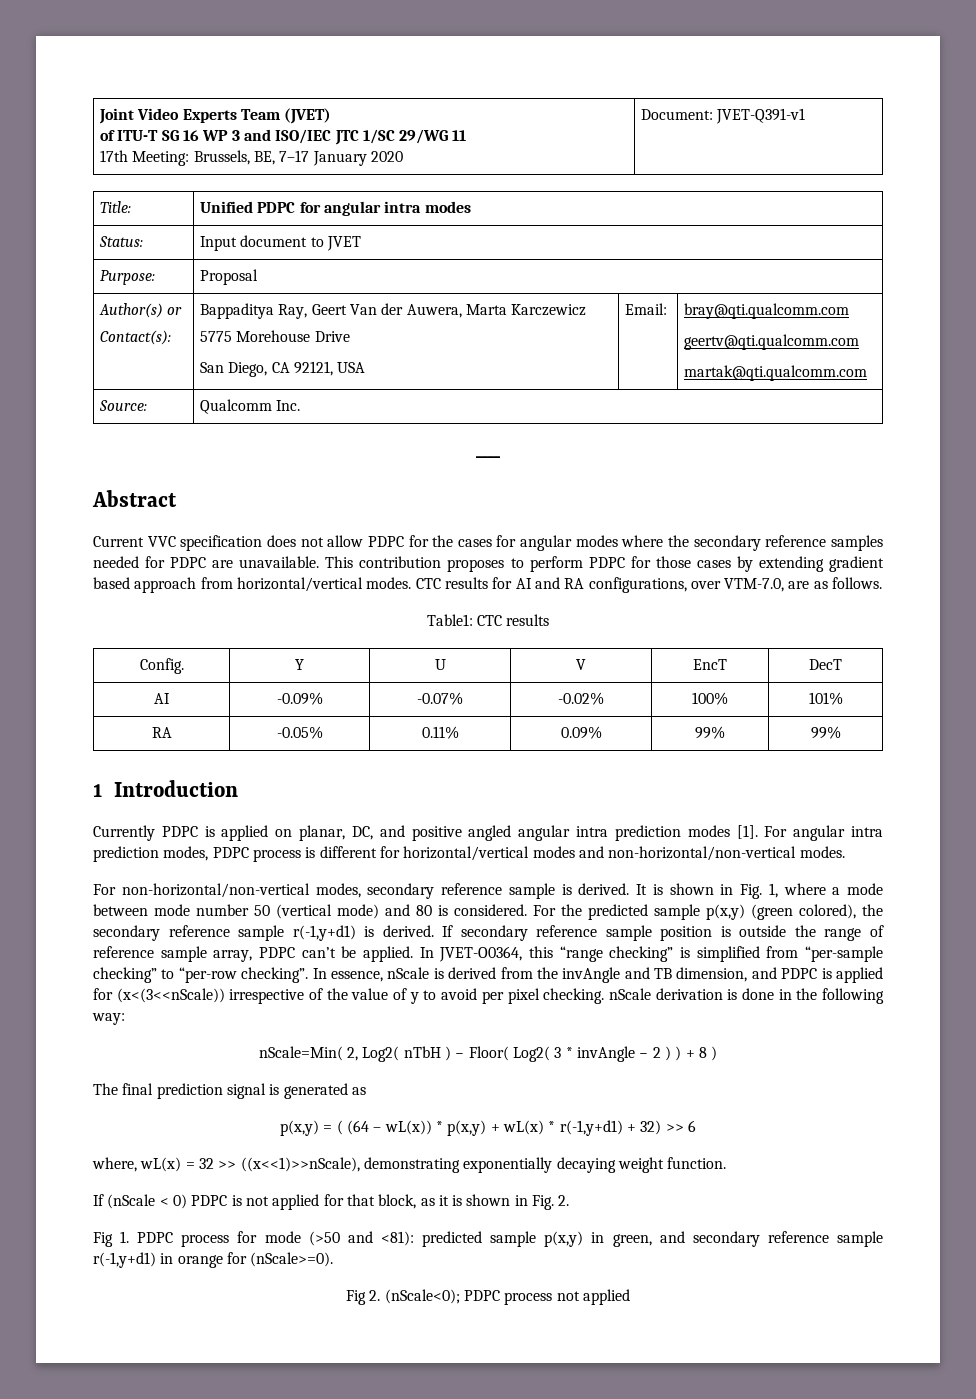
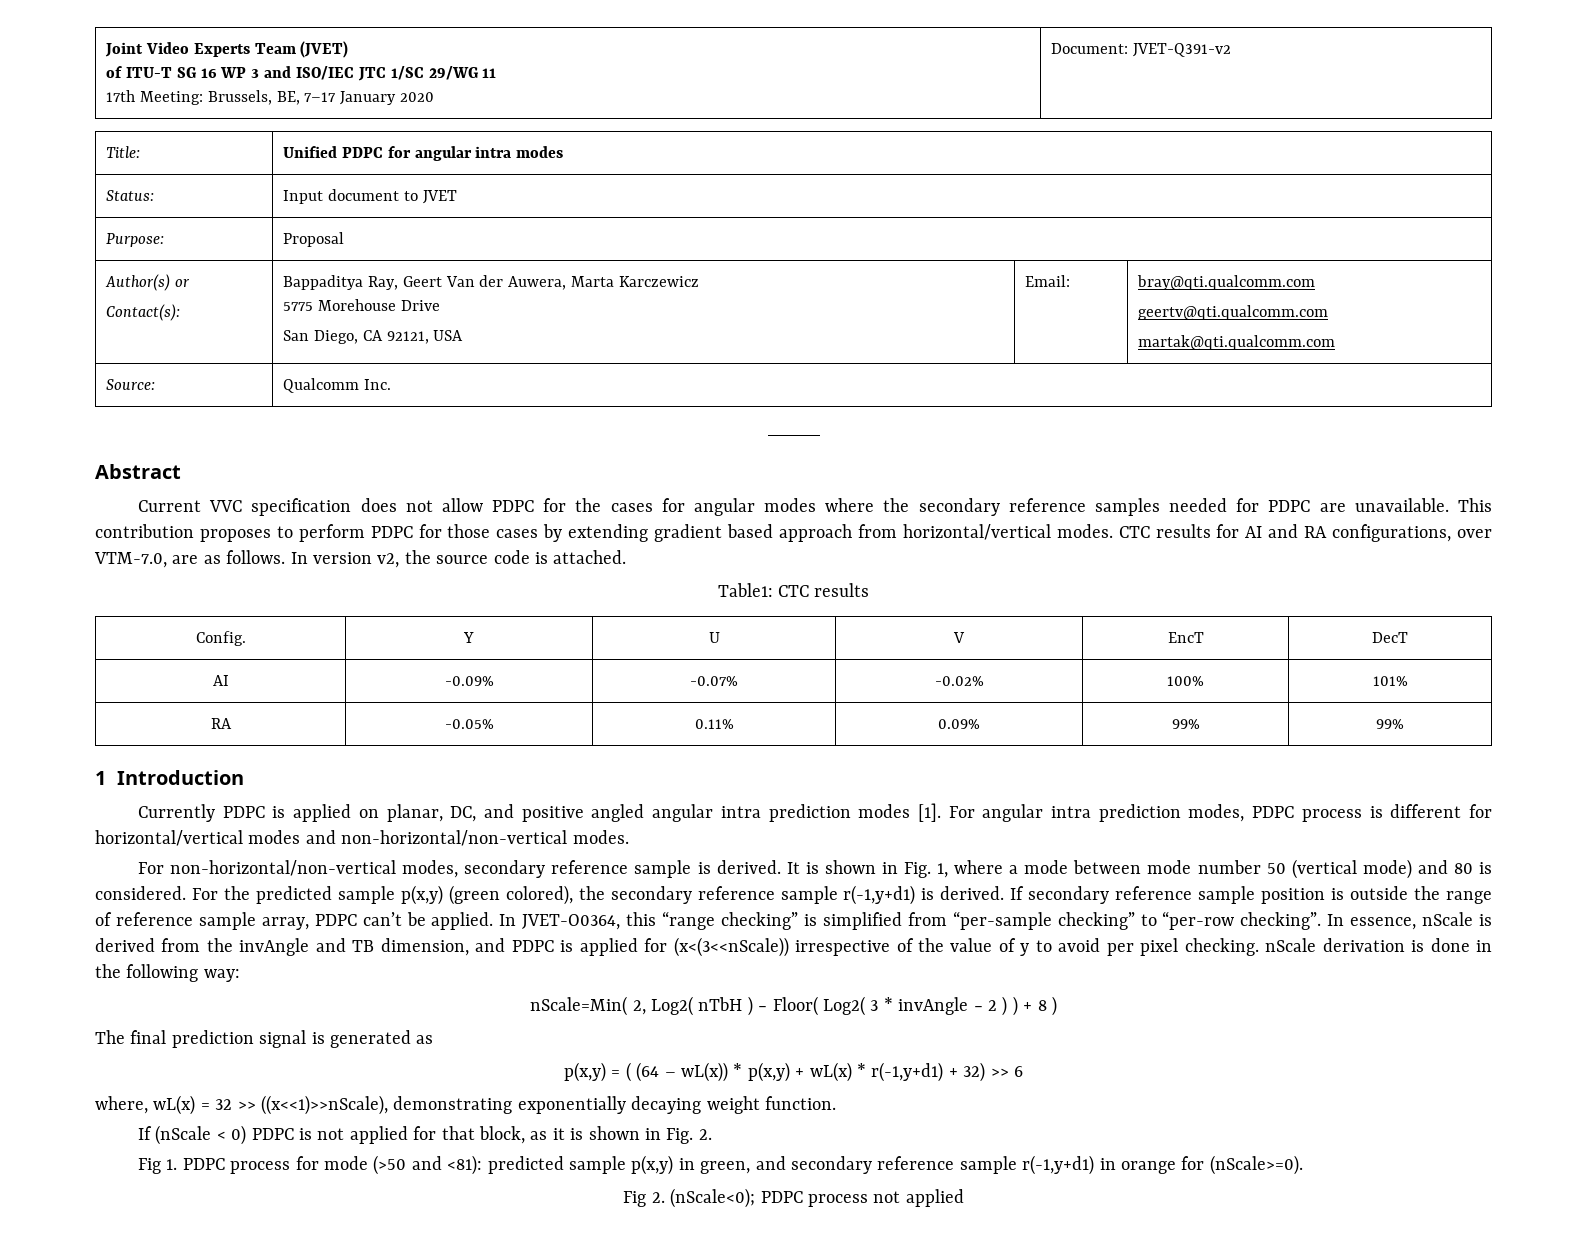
[716,108,806,124] JVET-Q391-v1 -> [1132,43,1231,57] JVET-Q391-v2
(883, 583) none -> [290,550,627,568] In version v2, the source code is attached.

